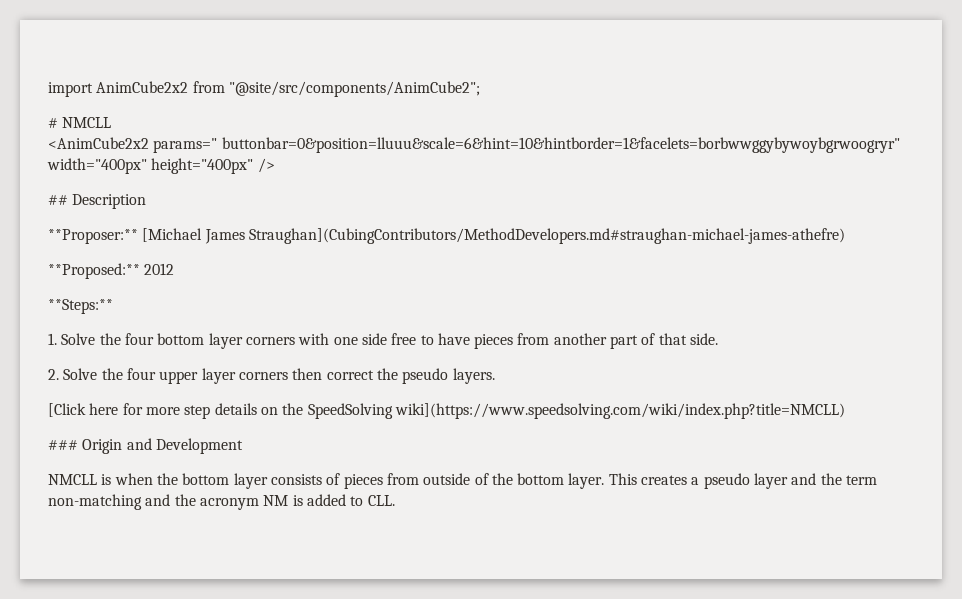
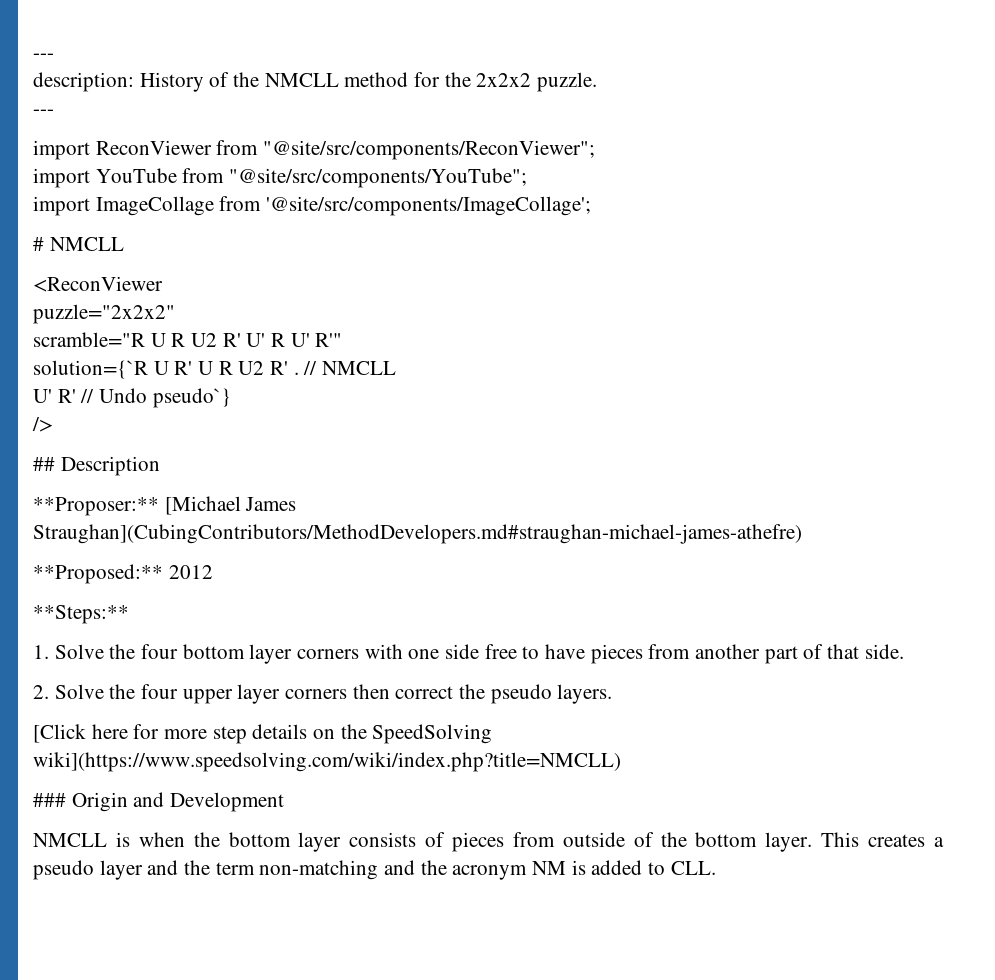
[48,81,480,97] [48,117,112,128] [48,137,900,153] [47,158,254,174] import AnimCube2x2 from "@site/src/components/AnimCube2"; // # NMCLL // <AnimCube2x2 params=" buttonbar=0&position=lluuu&scale=6&hint=10&hintborder=1&facelets=borbwwggybywoybgrwoogryr" width="400px" height="400px" -> [33,53,54,59] [33,72,598,92] [33,109,54,115] [33,140,596,160] [33,168,528,188] [33,196,592,216] [33,237,124,251] [33,276,163,292] [33,304,175,324] [33,332,343,347] [33,360,397,379] [33,388,231,408] --- // description: History of the NMCLL method for the 2x2x2 puzzle. // --- // import ReconViewer from "@site/src/components/ReconViewer"; // import YouTube from "@site/src/components/YouTube"; // import ImageCollage from '@site/src/components/ImageCollage'; // # NMCLL // <ReconViewer // puzzle="2x2x2" // scramble="R U R U2 R' U' R U' R'" // solution={`R U R' U R U2 R' . // NMCLL // U' R' // Undo pseudo`} //

